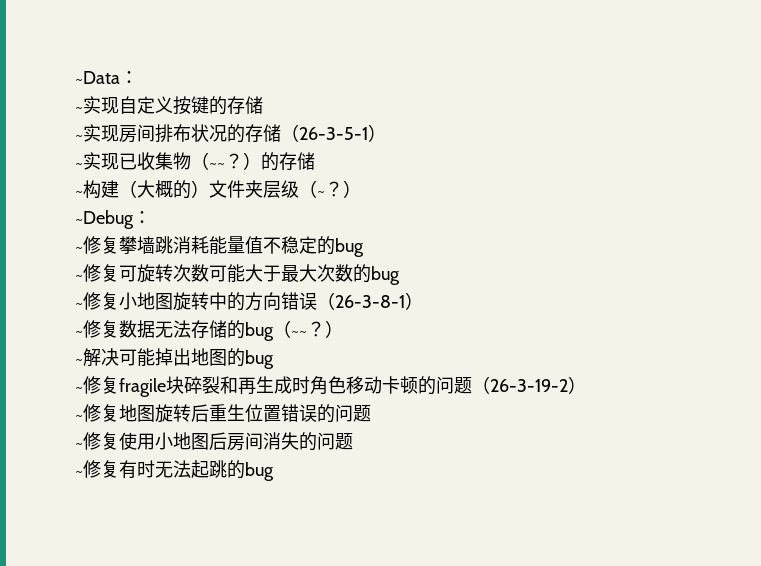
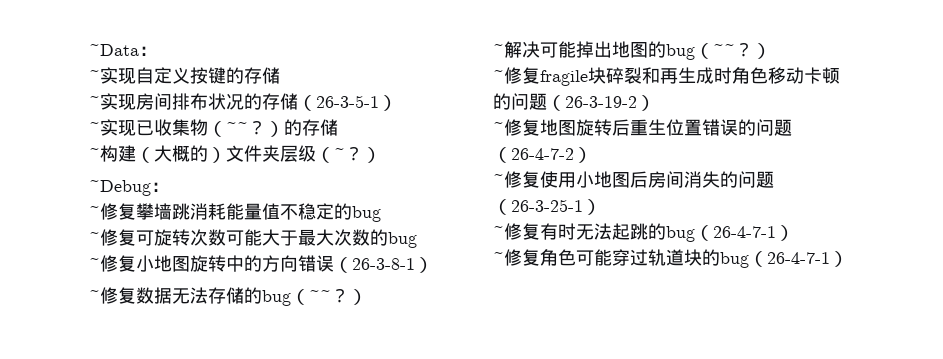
(274, 359) none -> [695,42,771,59] （~~？）
(371, 413) none -> [493,147,592,163] （26-4-7-2）
(353, 441) none -> [493,199,601,215] （26-3-25-1）
(274, 471) none -> [695,225,794,241] [493,249,848,268] （26-4-7-1） // ~修复角色可能穿过轨道块的bug（26-4-7-1）

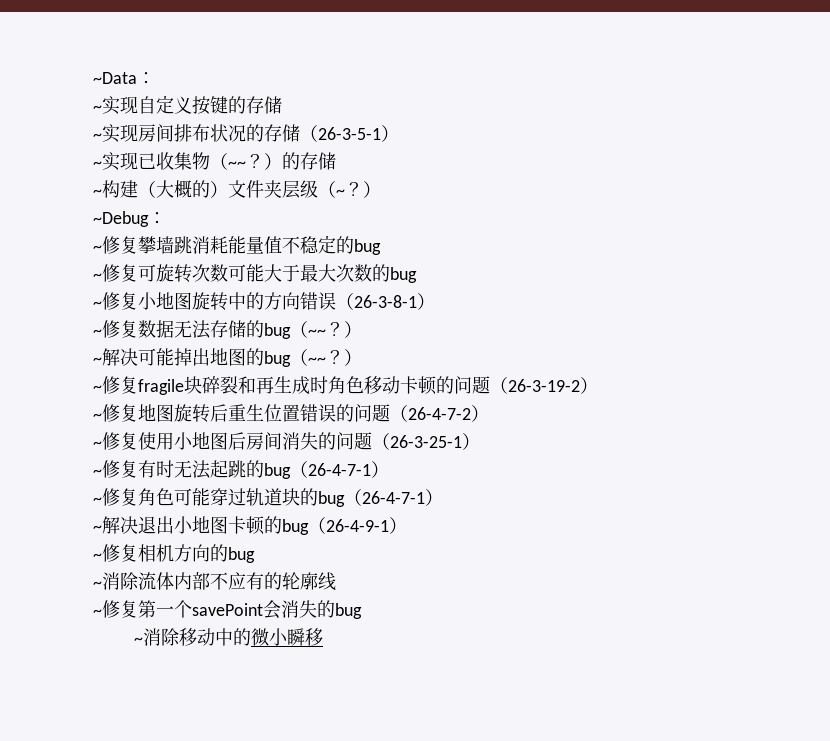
(848, 259) none -> [93,516,407,535] [93,544,255,563] [93,572,336,591] [93,600,362,619] [133,628,323,646] // ~解决退出小地图卡顿的bug（26-4-9-1） // ~修复相机方向的bug // ~消除流体内部不应有的轮廓线 // ~修复第一个savePoint会消失的bug // ~消除移动中的微小瞬移

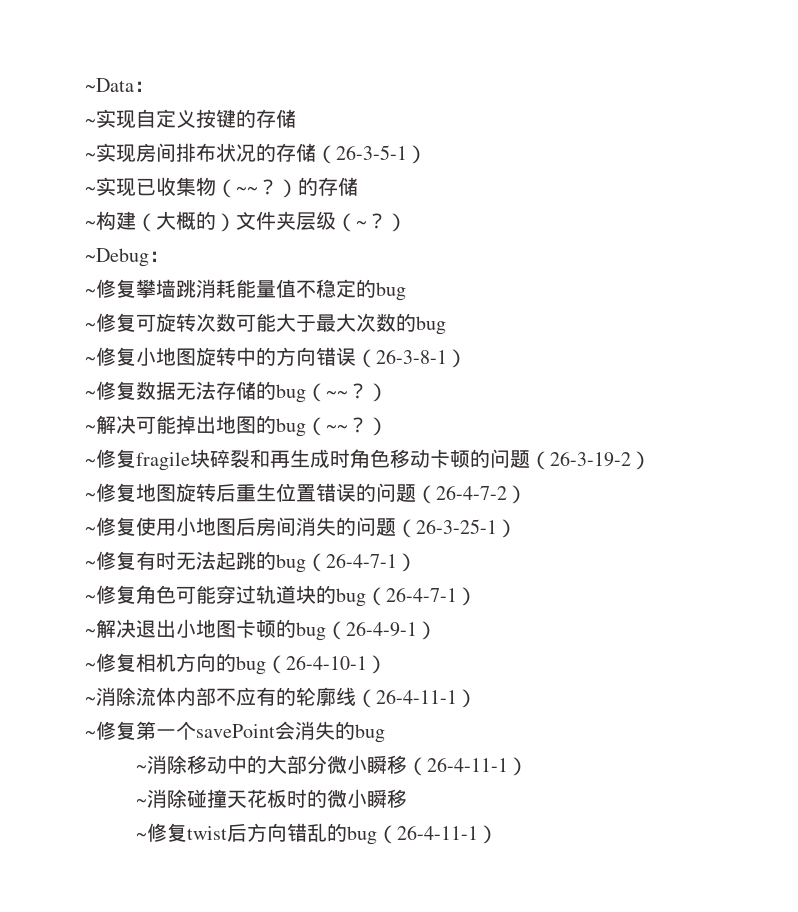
(255, 555) none -> [266,655,387,674] （26-4-10-1）
(336, 581) none -> [356,689,477,708] （26-4-11-1）
[250,628,323,646] 微小瞬移 -> [267,755,529,776] [136,789,408,808] [136,823,499,845] 大部分微小瞬移（26-4-11-1） // ~消除碰撞天花板时的微小瞬移 // ~修复twist后方向错乱的bug（26-4-11-1）

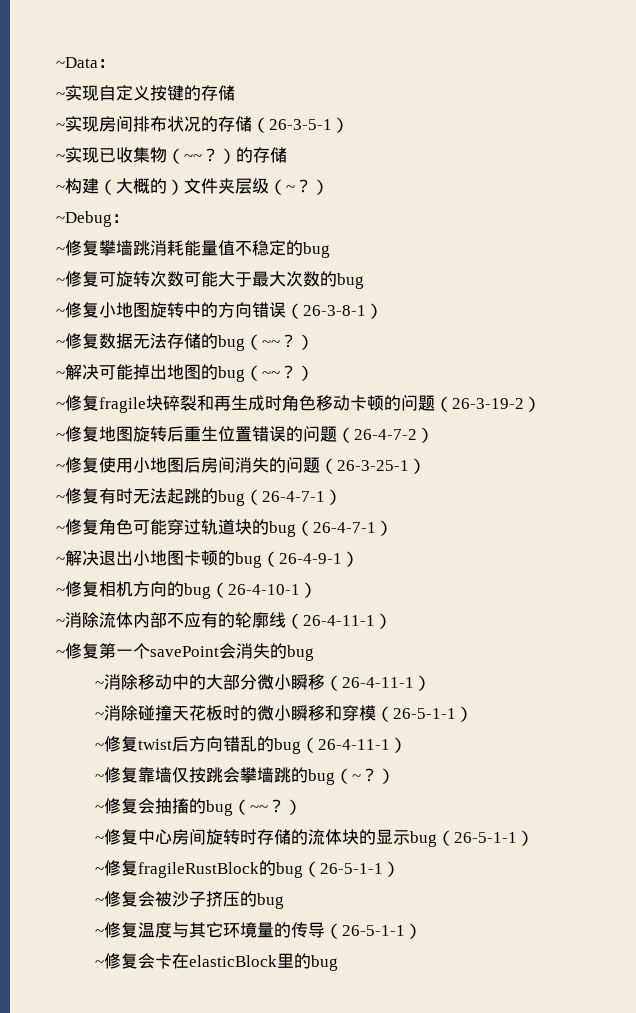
(408, 798) none -> [324,705,473,722] 和穿模（26-5-1-1）
(499, 834) none -> [94,767,395,785] [94,798,302,816] [94,829,534,847] [94,860,400,878] [94,891,284,909] [94,922,422,939] [94,953,338,971] // ~修复靠墙仅按跳会攀墙跳的bug（~？） // ~修复会抽搐的bug（~~？） // ~修复中心房间旋转时存储的流体块的显示bug（26-5-1-1） // ~修复fragileRustBlock的bug（26-5-1-1） // ~修复会被沙子挤压的bug // ~修复温度与其它环境量的传导（26-5-1-1） // ~修复会卡在elasticBlock里的bug

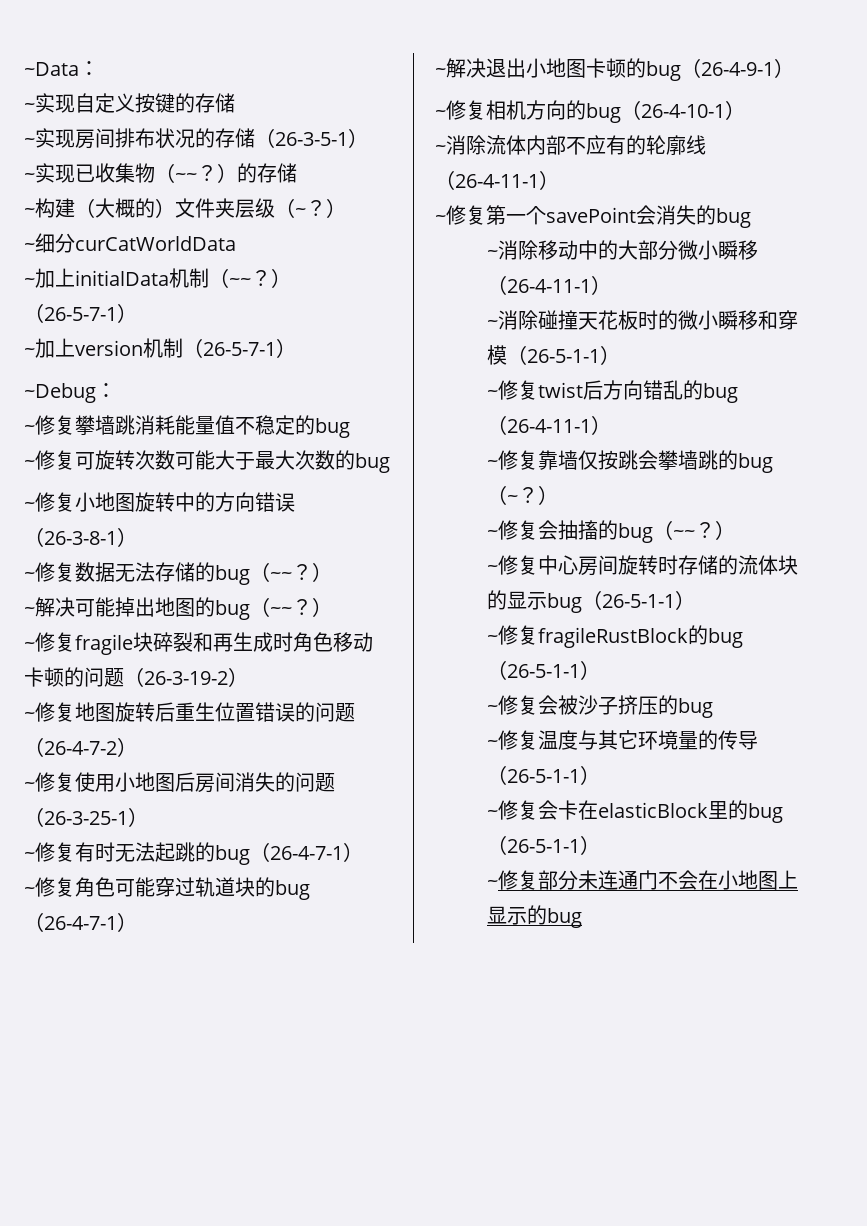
(329, 187) none -> [24,233,236,253] [24,268,291,288] [24,303,137,323] [24,338,296,358] // ~细分curCatWorldData // ~加上initialData机制（~~？）（26-5-7-1） // ~加上version机制（26-5-7-1）
(338, 963) none -> [487,835,601,855] [487,870,799,890] [487,905,583,928] （26-5-1-1） // ~修复部分未连通门不会在小地图上显示的bug

